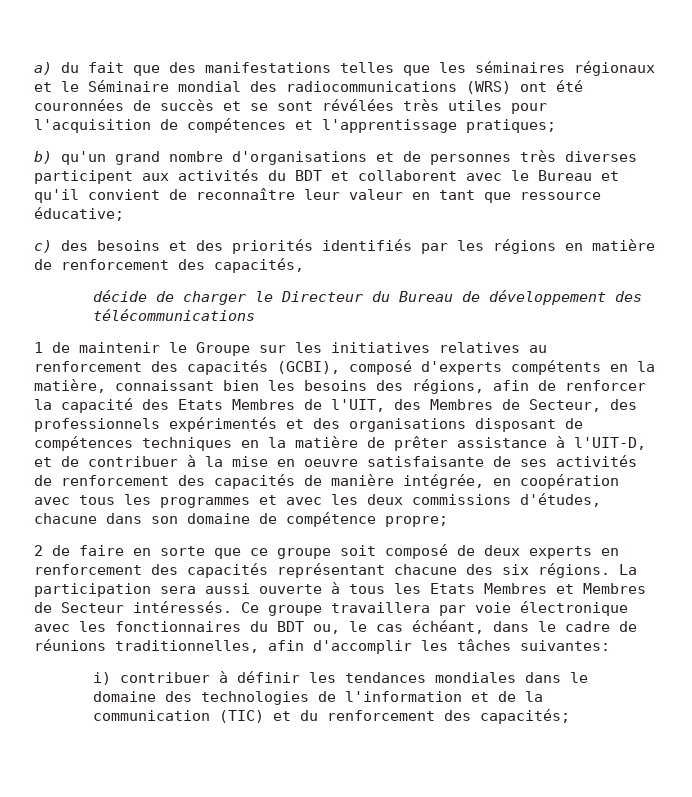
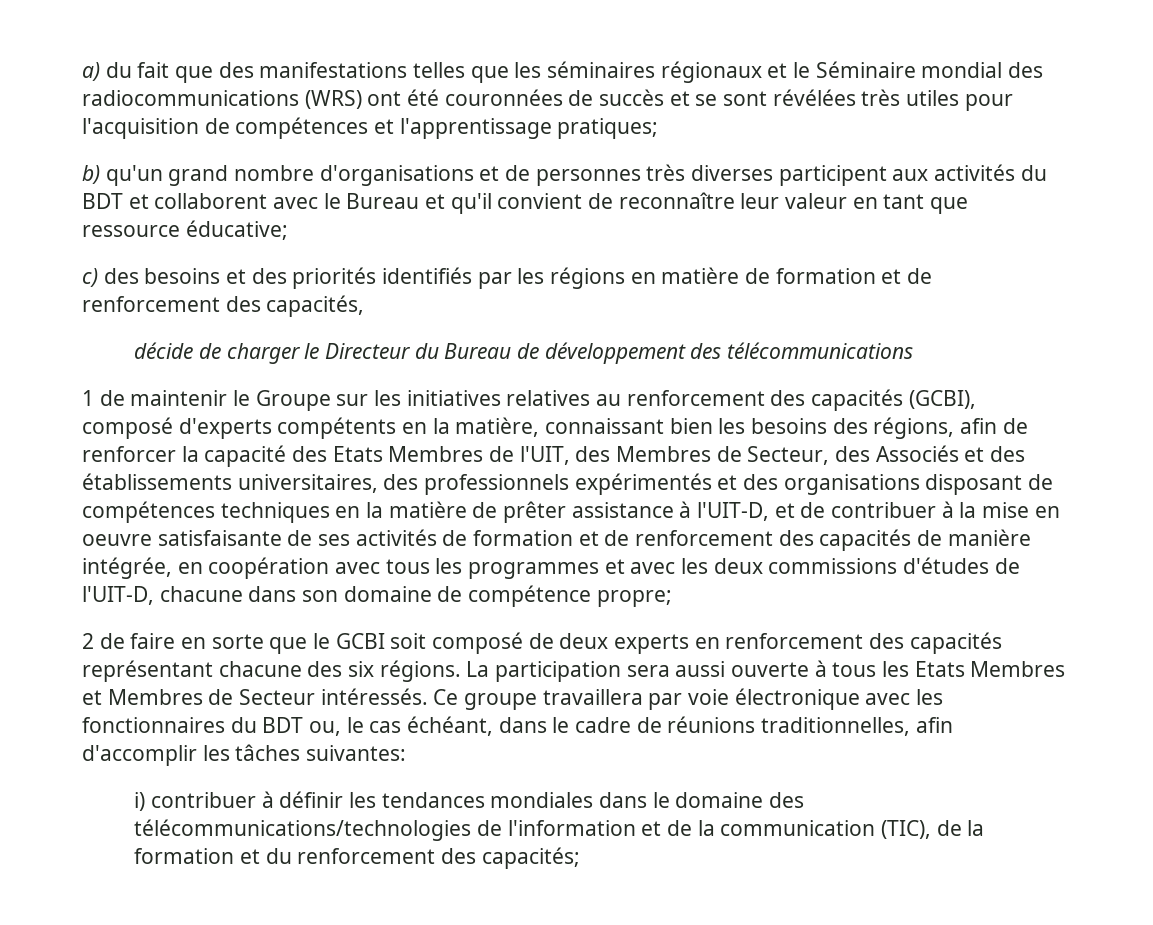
(52, 264) none -> [775,268,933,284] formation et de
(637, 404) none -> [875,445,1026,462] [82,473,419,493] Associés et des établissements universitaires, des
(52, 480) none -> [473,530,630,546] formation et de
[520,493,601,507] d'études, -> [903,557,1020,574] [82,586,154,605] d'études de l'UIT-D,
[250,548,331,559] ce groupe -> [313,633,385,649] le GCBI
[201,691,310,705] technologies -> [134,819,472,841] télécommunications/technologies
[219,710,265,723] (TIC) -> [880,820,985,839] [134,848,235,864] (TIC), de la formation

